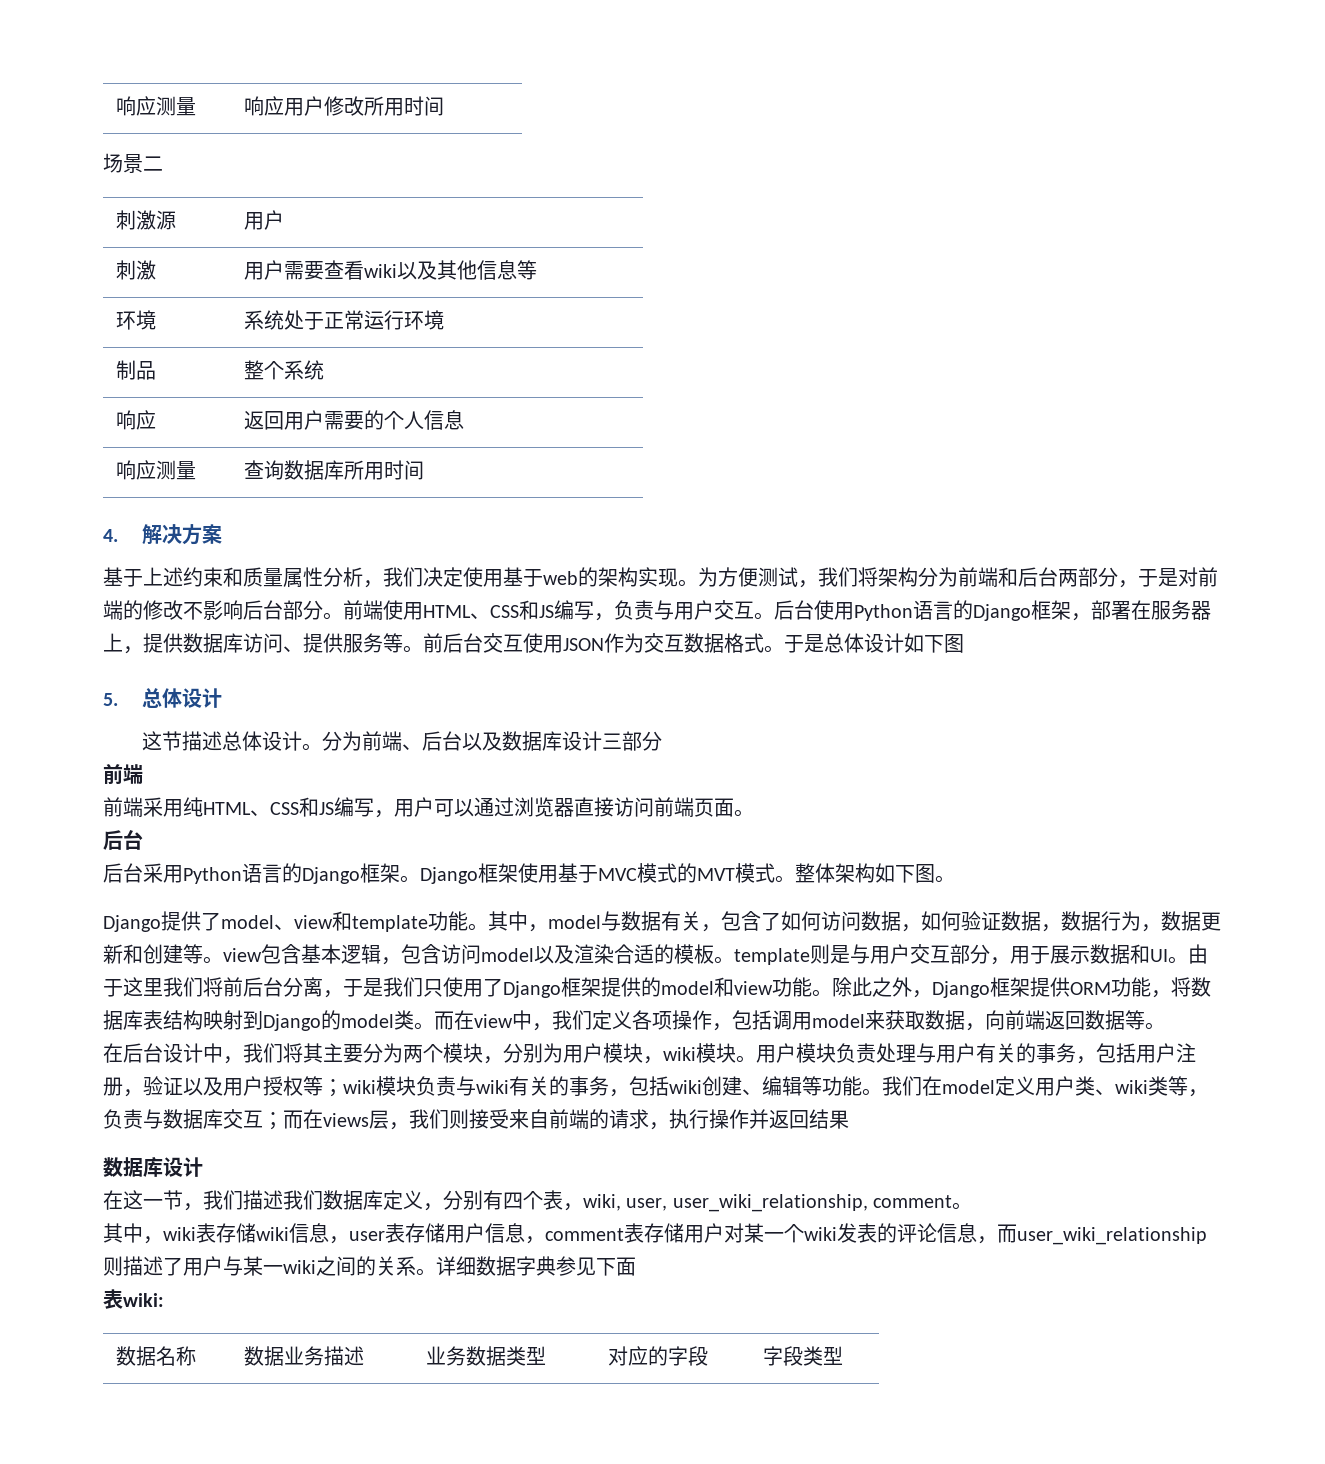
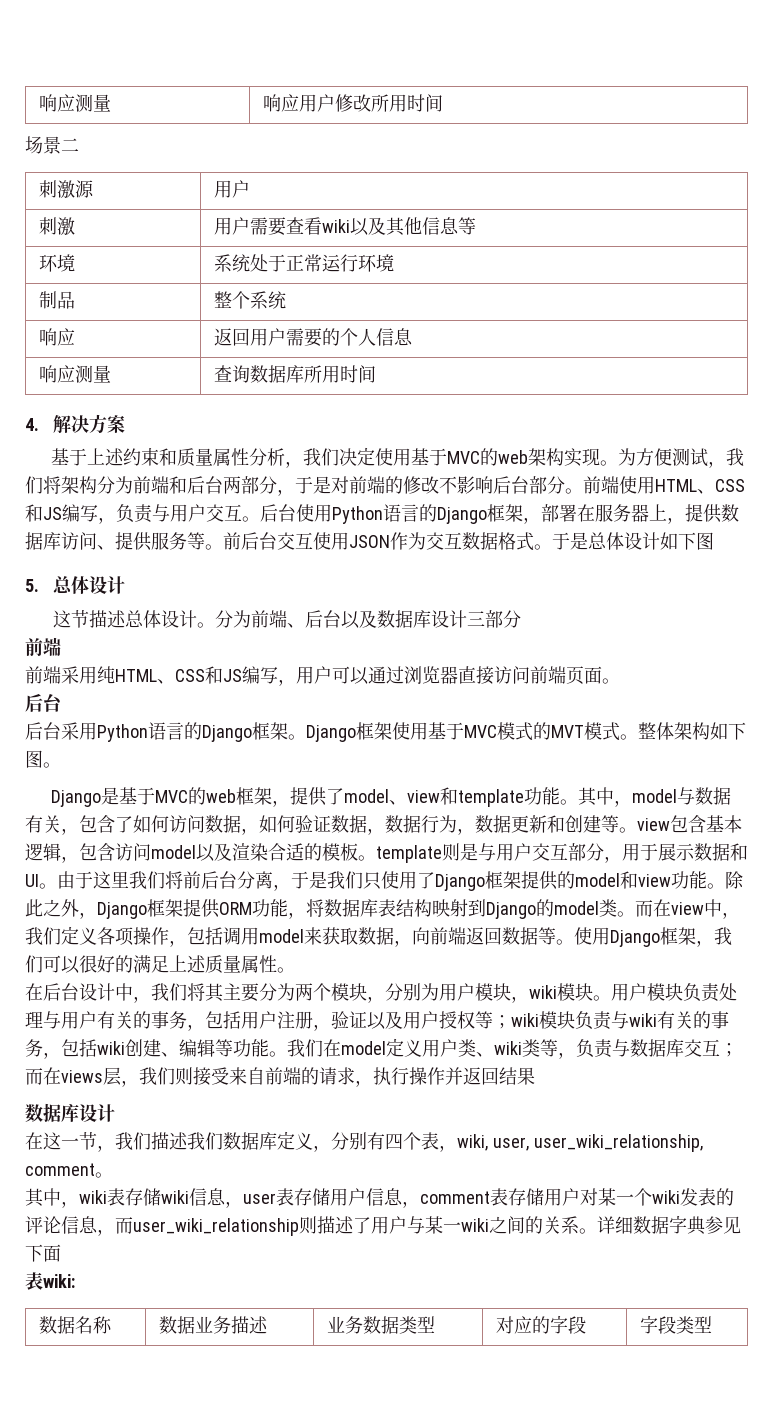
[543,567,598,587] web的 -> [446,448,528,466] MVC的web
(161, 923) none -> [100,787,290,807] 是基于MVC的web框架，
(1165, 1026) none -> [574,927,732,947] [25,955,295,974] 使用Django框架，我们可以很好的满足上述质量属性。

